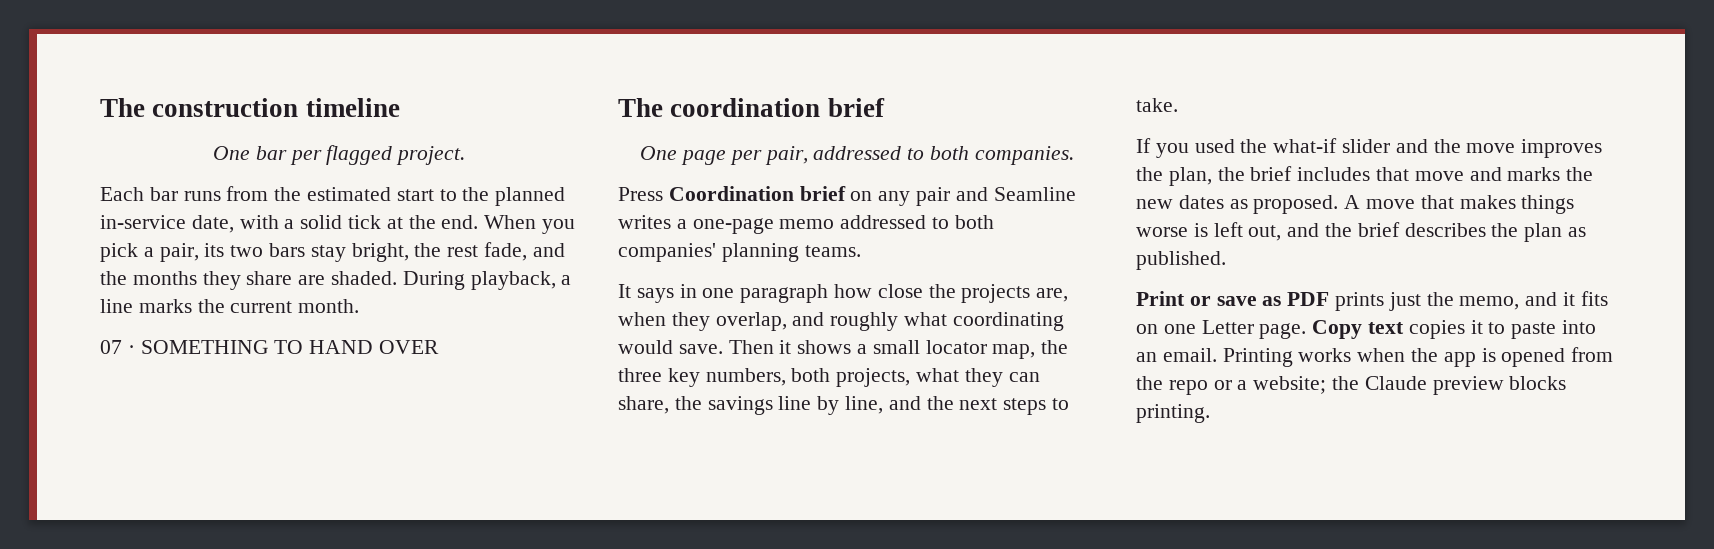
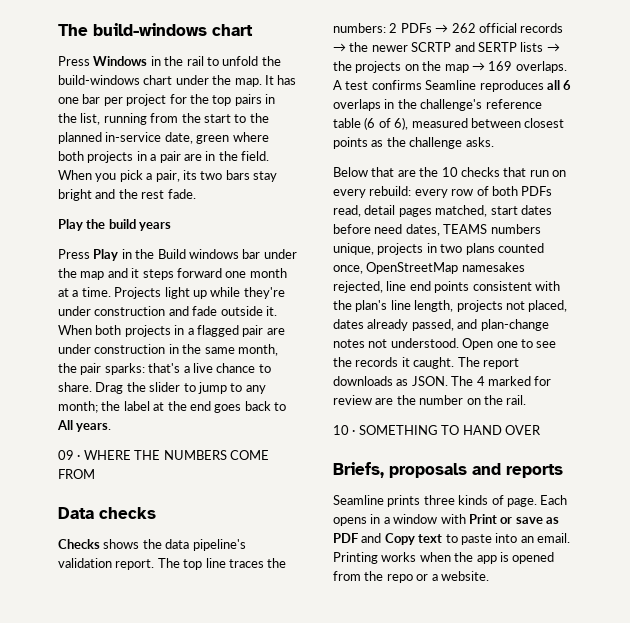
[100,98,400,117] [212,145,466,165] [100,186,392,201] The construction timeline // One bar per flagged project. // Each bar runs from the estimated -> [58,23,253,36] [58,56,281,66] [58,75,297,87] [58,94,275,106] [58,113,201,125] The build-windows chart // Press Windows in the rail to unfold the build-windows chart under the map. It has one bar per project for the top pairs in the list, running from the
[239,215,479,229] with a solid tick at the end. -> [196,132,269,144] [58,151,269,163] green where both projects in a pair are in the field.
[351,242,565,262] [100,271,572,290] [100,299,360,313] [100,340,122,354] bright, the rest fade, and the months they share are shaded. During playback, a line marks the current month. // 07 -> [58,189,196,201] [58,219,172,231] [58,249,297,261] [58,268,287,280] [58,287,285,299] [58,306,277,316] [58,325,285,337] [58,344,278,356] [58,363,271,375] [58,382,266,394] [58,401,286,413] [57,420,112,432] [58,450,269,460] [58,469,95,479] [58,507,156,519] [58,539,246,551] [58,558,287,570] [333,23,564,33] [333,42,560,52] [333,61,567,73] [333,80,572,92] [333,99,542,111] [333,117,565,130] [333,137,494,149] [333,167,566,177] [333,186,553,198] [333,205,552,217] [333,224,541,236] [333,243,544,255] [333,262,525,274] [333,281,560,293] [333,300,568,312] [333,319,549,331] [333,338,557,350] [333,357,519,369] [333,376,552,386] [333,395,527,405] [333,425,349,435] bright and the rest fade. // Play the build years // Press Play in the Build windows bar under the map and it steps forward one month at a time. Projects light up while they're under construction and fade outside it. When both projects in a flagged pair are under construction in the same month, the pair sparks: that's a live chance to share. Drag the slider to jump to any month; the label at the end goes back to All years. // 09 · WHERE THE NUMBERS COME FROM // Data checks // Checks shows the data pipeline's validation report. The top line traces the numbers: 2 PDFs → 262 official records → the newer SCRTP and SERTP lists → the projects on the map → 169 overlaps. A test confirms Seamline reproduces all 6 overlaps in the challenge's reference table (6 of 6), measured between closest points as the challenge asks. // Below that are the 10 checks that run on every rebuild: every row of both PDFs read, detail pages matched, start dates before need dates, TEAMS numbers unique, projects in two plans counted once, OpenStreetMap namesakes rejected, line end points consistent with the plan's line length, projects not placed, dates already passed, and plan-change notes not understood. Open one to see the records it caught. The report downloads as JSON. The 4 marked for review are the number on the rail. // 10
[618,98,885,117] [640,146,1074,165] [618,186,1076,206] [618,215,994,234] [618,243,861,262] [618,284,1069,303] [618,312,1064,331] [618,340,1069,359] [618,368,1040,387] [618,396,1070,415] [1136,98,1178,112] [1136,138,1603,158] [1136,166,1594,186] [1136,195,1575,214] [1136,222,1587,242] [1136,251,1226,270] The coordination brief // One page per pair, addressed to both companies. // Press Coordination brief on any pair and Seamline writes a one-page memo addressed to both companies' planning teams. // It says in one paragraph how close the projects are, when they overlap, and roughly what coordinating would save. Then it shows a small locator map, the three key numbers, both projects, what they can share, the savings line by line, and the next steps to take. // If you used the what-if slider and the move improves the plan, the brief includes that move and marks the new dates as proposed. A move that makes things worse is left out, and the brief describes the plan as published. // -> [333,462,563,478] [333,495,568,507] [333,514,466,526] Briefs, proposals and reports // Seamline prints three kinds of page. Each opens in a window with
[1335,291,1608,311] [1136,320,1483,339] prints just the memo, and it fits on one Letter page. Copy text copies it -> [361,533,443,545] and Copy text
[1253,376,1567,395] [1136,404,1210,423] website; the Claude preview blocks printing. -> [440,571,489,581] website.

